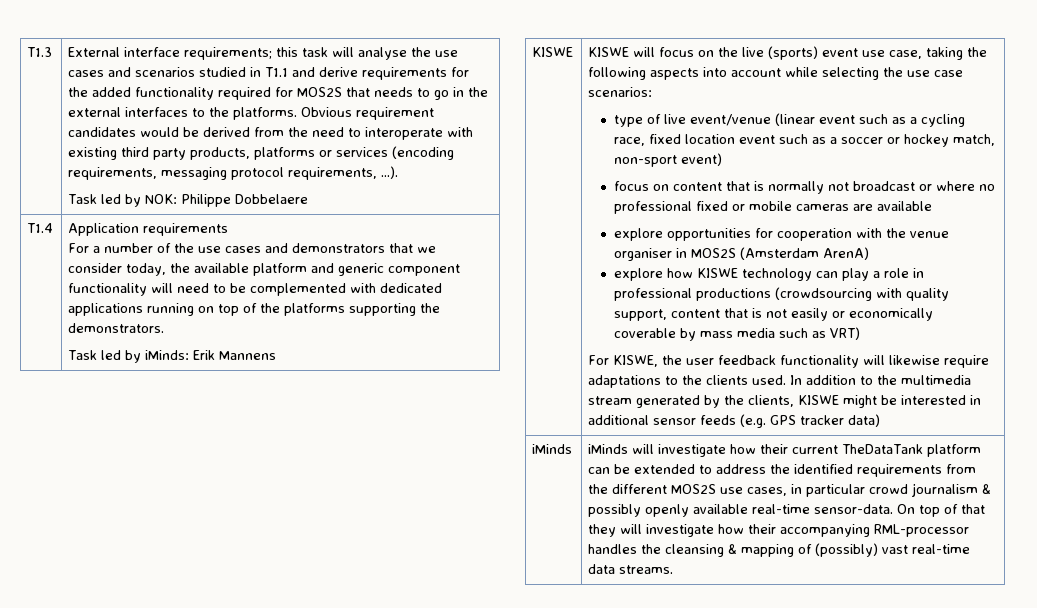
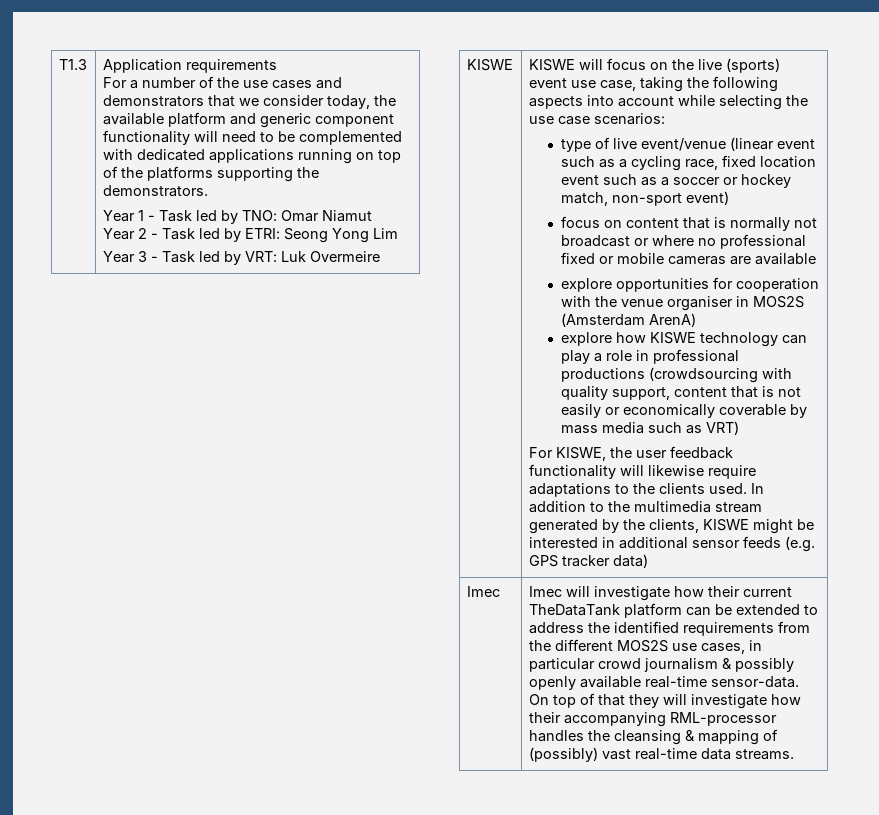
[68,47,459,60] [68,67,470,80] [68,87,489,100] [68,107,435,120] [68,127,474,140] [68,146,455,160] [68,166,399,180] [68,194,309,207] [27,223,54,233] | External interface requirements; this task will analyse the use cases and scenarios studied in T1.1 and derive requirements for the added functionality required for MOS2S that needs to go in the external interfaces to the platforms. Obvious requirement candidates would be derived from the need to interoperate with existing third party products, platforms or services (encoding requirements, messaging protocol requirements, ...). // Task led by NOK: Philippe Dobbelaere // T1.4 -> (87, 64) none
[68,350,277,363] Task led by iMinds: Erik Mannens -> [102,210,372,224] [102,228,398,243] [102,251,380,265] Year 1 - Task led by TNO: Omar Niamut // Year 2 - Task led by ETRI: Seong Yong Lim // Year 3 - Task led by VRT: Luk Overmeire
[532,444,573,454] [588,444,629,454] iMinds | iMinds -> [466,586,500,597] [528,586,562,597] Imec | Imec

